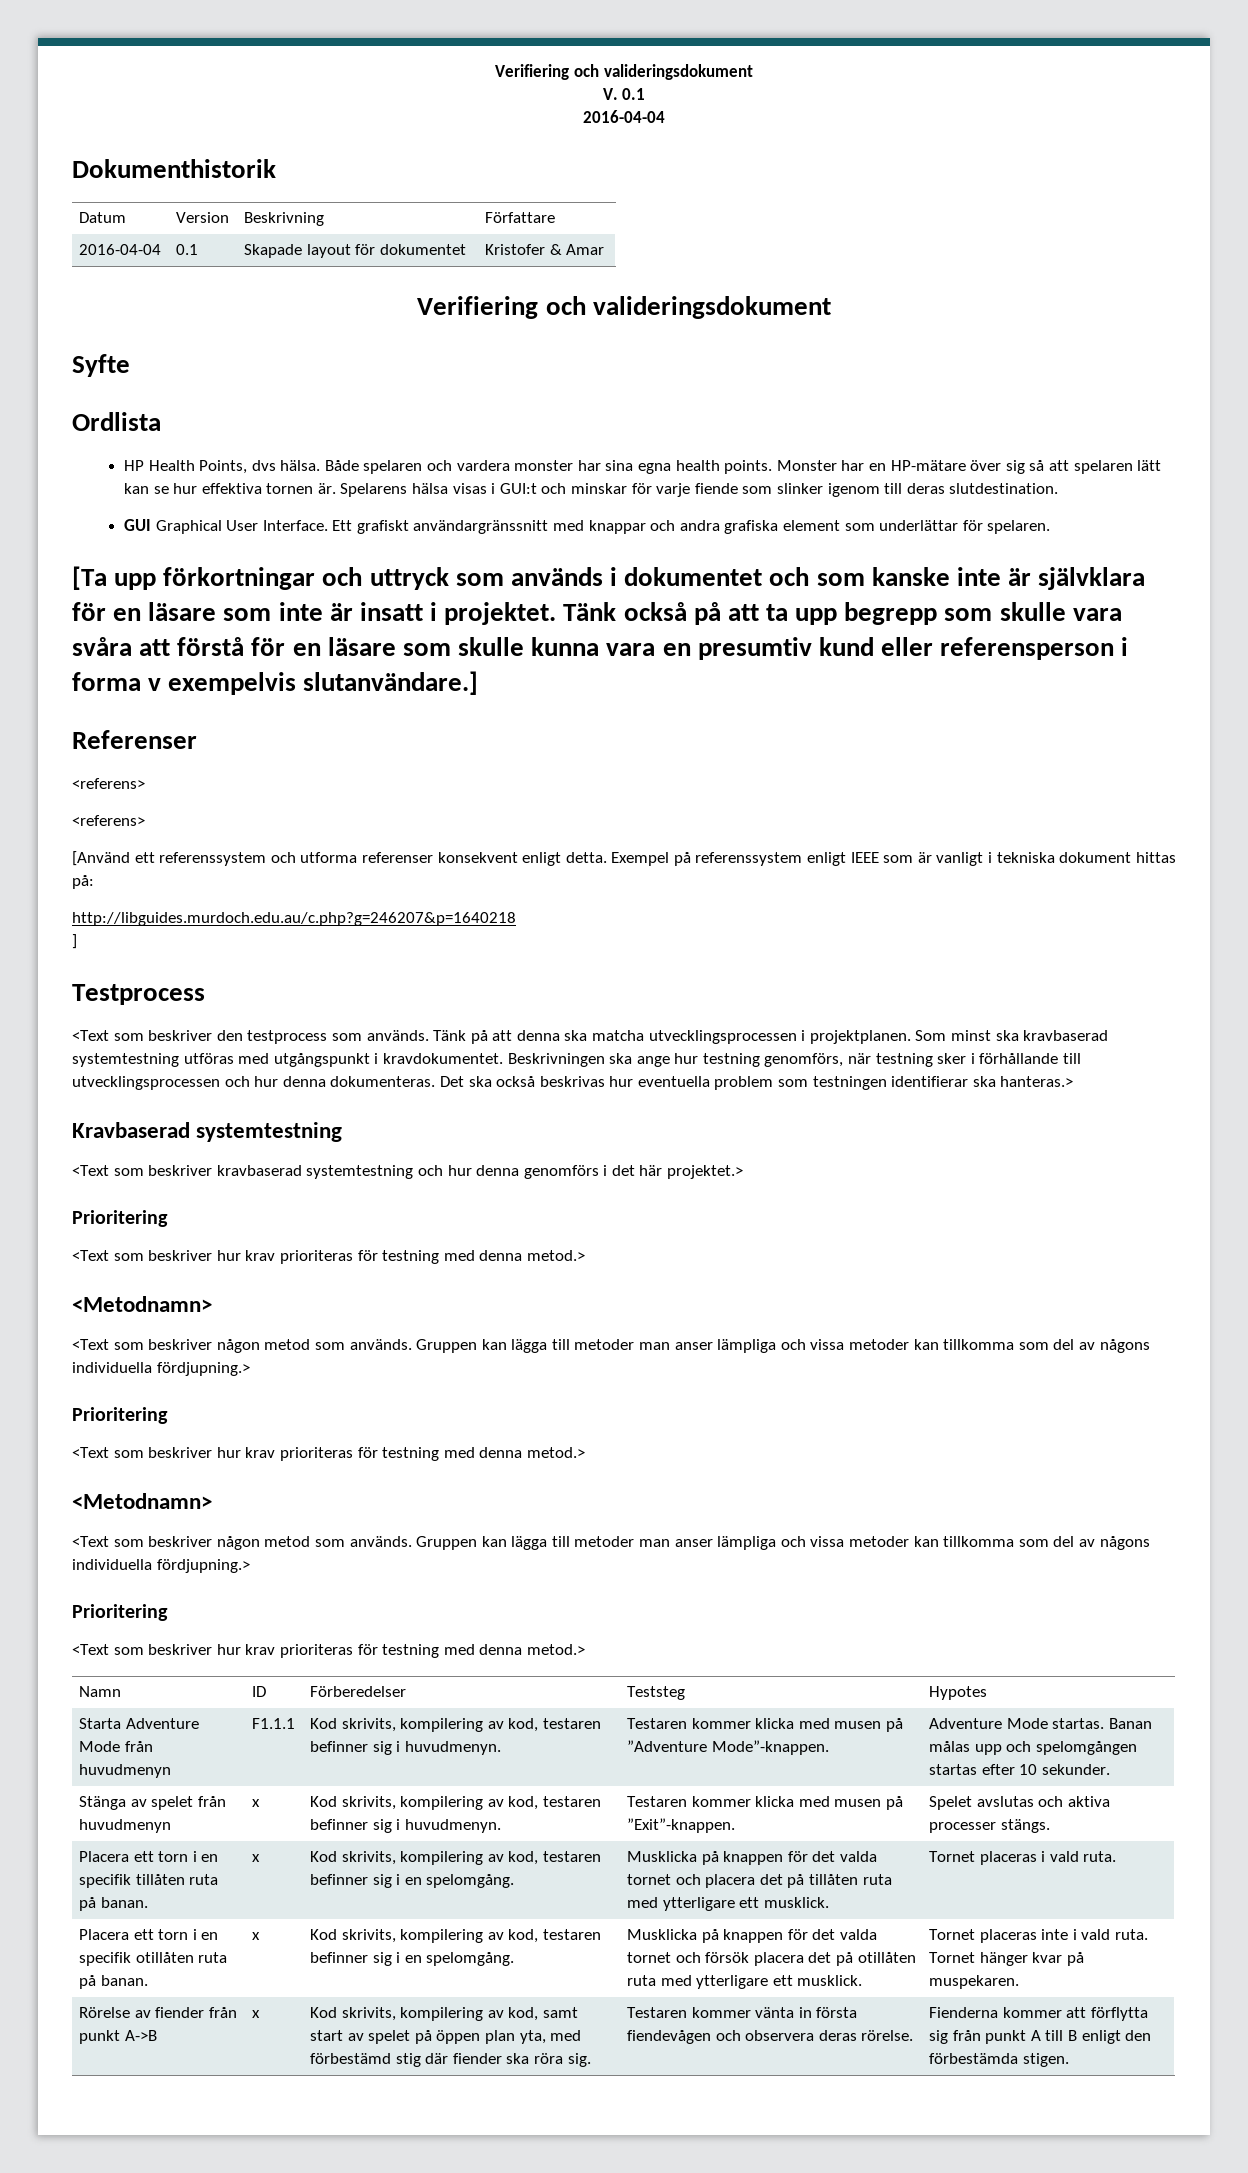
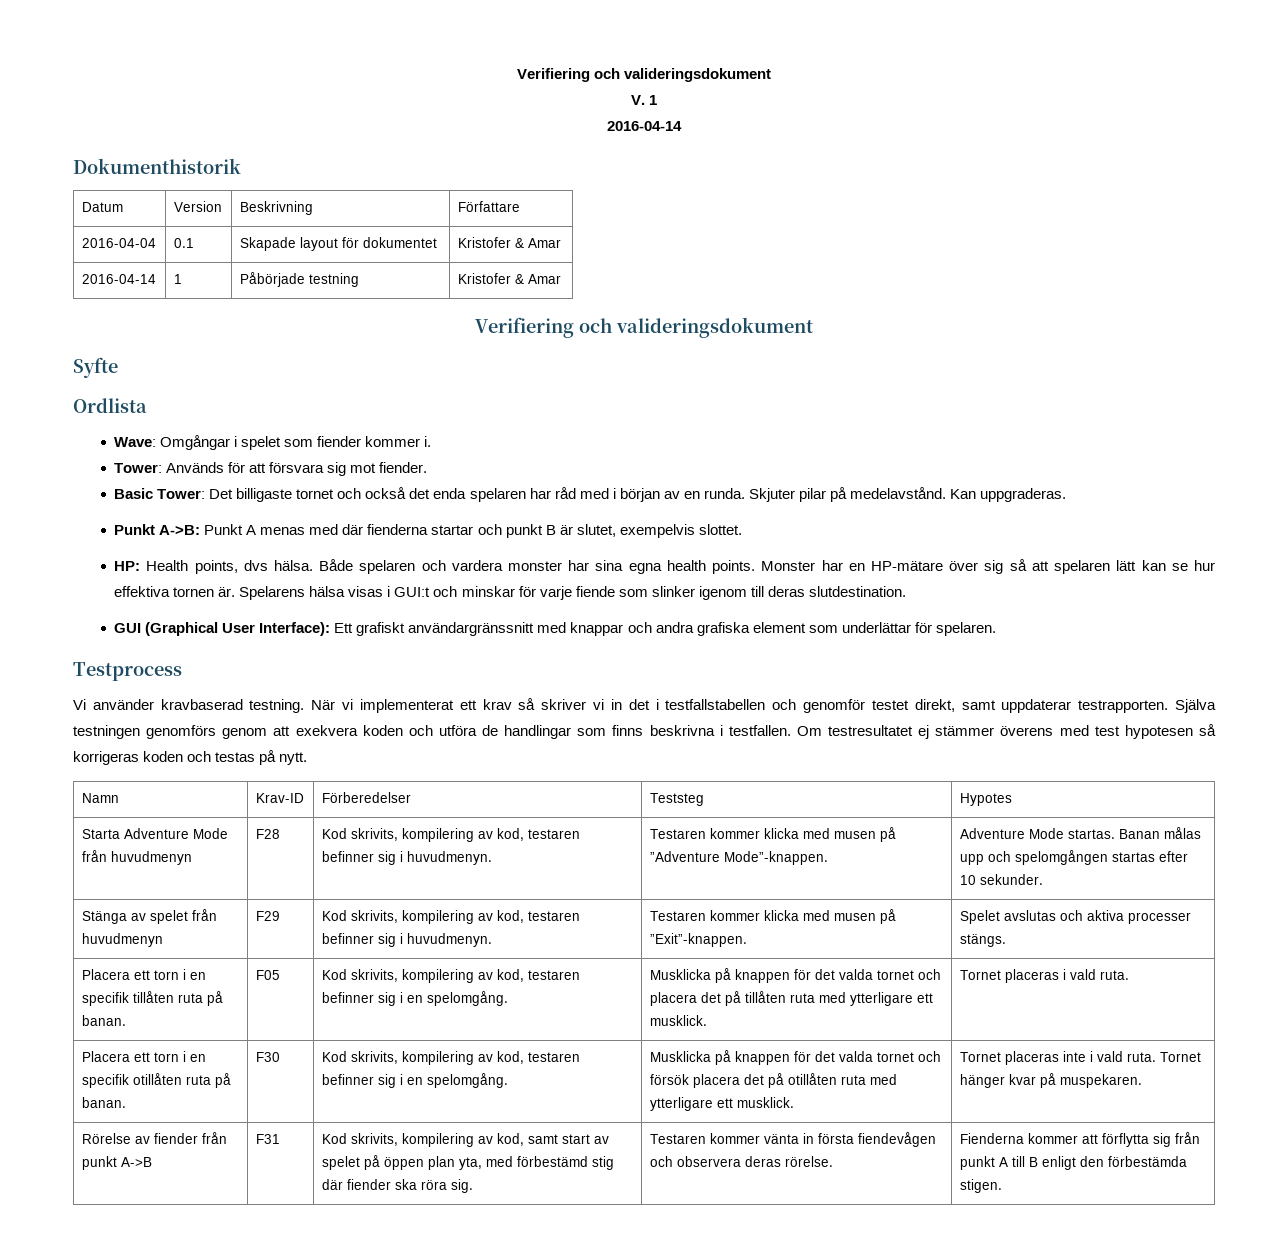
[622,88,646,100] [583,110,665,123] 0.1 // 2016-04-04 -> [649,95,658,105] [607,121,682,131] 1 // 2016-04-14
(605, 249) none -> [81,274,156,284] [173,274,182,284] [239,272,359,287] [457,273,561,284] // 2016-04-14 | 1 | Påbörjade testning | Kristofer & Amar
[123,460,248,474] HP Health Points, -> [114,435,432,450] [114,462,428,476] [114,487,1067,502] [114,524,742,538] [114,560,238,574] Wave: Omgångar i spelet som fiender kommer i. // Tower: Används för att försvara sig mot fiender. // Basic Tower: Det billigaste tornet och också det enda spelaren har råd med i början av en runda. Skjuter pilar på medelavstånd. Kan uppgraderas. // Punkt A->B: Punkt A menas med där fienderna startar och punkt B är slutet, exempelvis slottet. // HP: Health points,
[155,520,328,534] Graphical User Interface. -> [145,622,331,636] (Graphical User Interface):
[72,566,1146,590] [72,602,1122,625] [72,637,1129,660] [72,671,479,695] [72,730,197,749] [72,778,145,789] [72,815,145,826] [72,851,1176,866] [72,875,94,889] [72,912,516,926] [72,934,77,949] [72,984,205,1005] [72,1030,1109,1044] [72,1053,1082,1067] [72,1076,1074,1090] [72,1122,343,1142] [72,1165,744,1179] [72,1210,168,1227] [72,1250,585,1264] [72,1296,212,1312] [72,1339,1150,1353] [72,1362,250,1376] [72,1407,168,1424] [72,1447,585,1461] [72,1493,212,1509] [72,1536,1150,1550] [72,1559,250,1573] [72,1604,168,1621] [72,1644,585,1658] [Ta upp förkortningar och uttryck som används i dokumentet och som kanske inte är självklara för en läsare som inte är insatt i projektet. Tänk också på att ta upp begrepp som skulle vara svåra att förstå för en läsare som skulle kunna vara en presumtiv kund eller referensperson i forma v exempelvis slutanvändare.] // Referenser // <referens> // <referens> // [Använd ett referenssystem och utforma referenser konsekvent enligt detta. Exempel på referenssystem enligt IEEE som är vanligt i tekniska dokument hittas på: // http://libguides.murdoch.edu.au/c.php?g=246207&p=1640218 // ] // Testprocess // <Text som beskriver den testprocess som används. Tänk på att denna ska matcha utvecklingsprocessen i projektplanen. Som minst ska kravbaserad systemtestning utföras med utgångspunkt i kravdokumentet. Beskrivningen ska ange hur testning genomförs, när testning sker i förhållande till utvecklingsprocessen och hur denna dokumenteras. Det ska också beskrivas hur eventuella problem som testningen identifierar ska hanteras.> // Kravbaserad systemtestning // <Text som beskriver kravbaserad systemtestning och hur denna genomförs i det här projektet.> // Prioritering // <Text som beskriver hur krav prioriteras för testning med denna metod.> // <Metodnamn> // <Text som beskriver någon metod som används. Gruppen kan lägga till metoder man anser lämpliga och vissa metoder kan tillkomma som del av någons individuella fördjupning.> // Prioritering // <Text som beskriver hur krav prioriteras för testning med denna metod.> // <Metodnamn> // <Text som beskriver någon metod som används. Gruppen kan lägga till metoder man anser lämpliga och vissa metoder kan tillkomma som del av någons individuella fördjupning.> // Prioritering // <Text som beskriver hur krav prioriteras för testning med denna metod.> -> [73,662,182,681] [73,698,1217,713] [73,724,1217,739] [73,750,308,765] Testprocess // Vi använder kravbaserad testning. När vi implementerat ett krav så skriver vi in det i testfallstabellen och genomför testet direkt, samt uppdaterar testrapporten. Själva testningen genomförs genom att exekvera koden och utföra de handlingar som finns beskrivna i testfallen. Om testresultatet ej stämmer överens med test hypotesen så korrigeras koden och testas på nytt.
[252,1686,267,1697] ID -> [255,793,304,803] Krav-ID
[252,1718,296,1729] F1.1.1 -> [255,829,280,839] F28
[252,1799,261,1807] x -> [255,911,280,921] F29
[252,1854,261,1862] x -> [255,970,280,980] F05
[252,1932,261,1940] x -> [255,1052,280,1062] F30
[252,2010,261,2018] x -> [255,1134,280,1144] F31

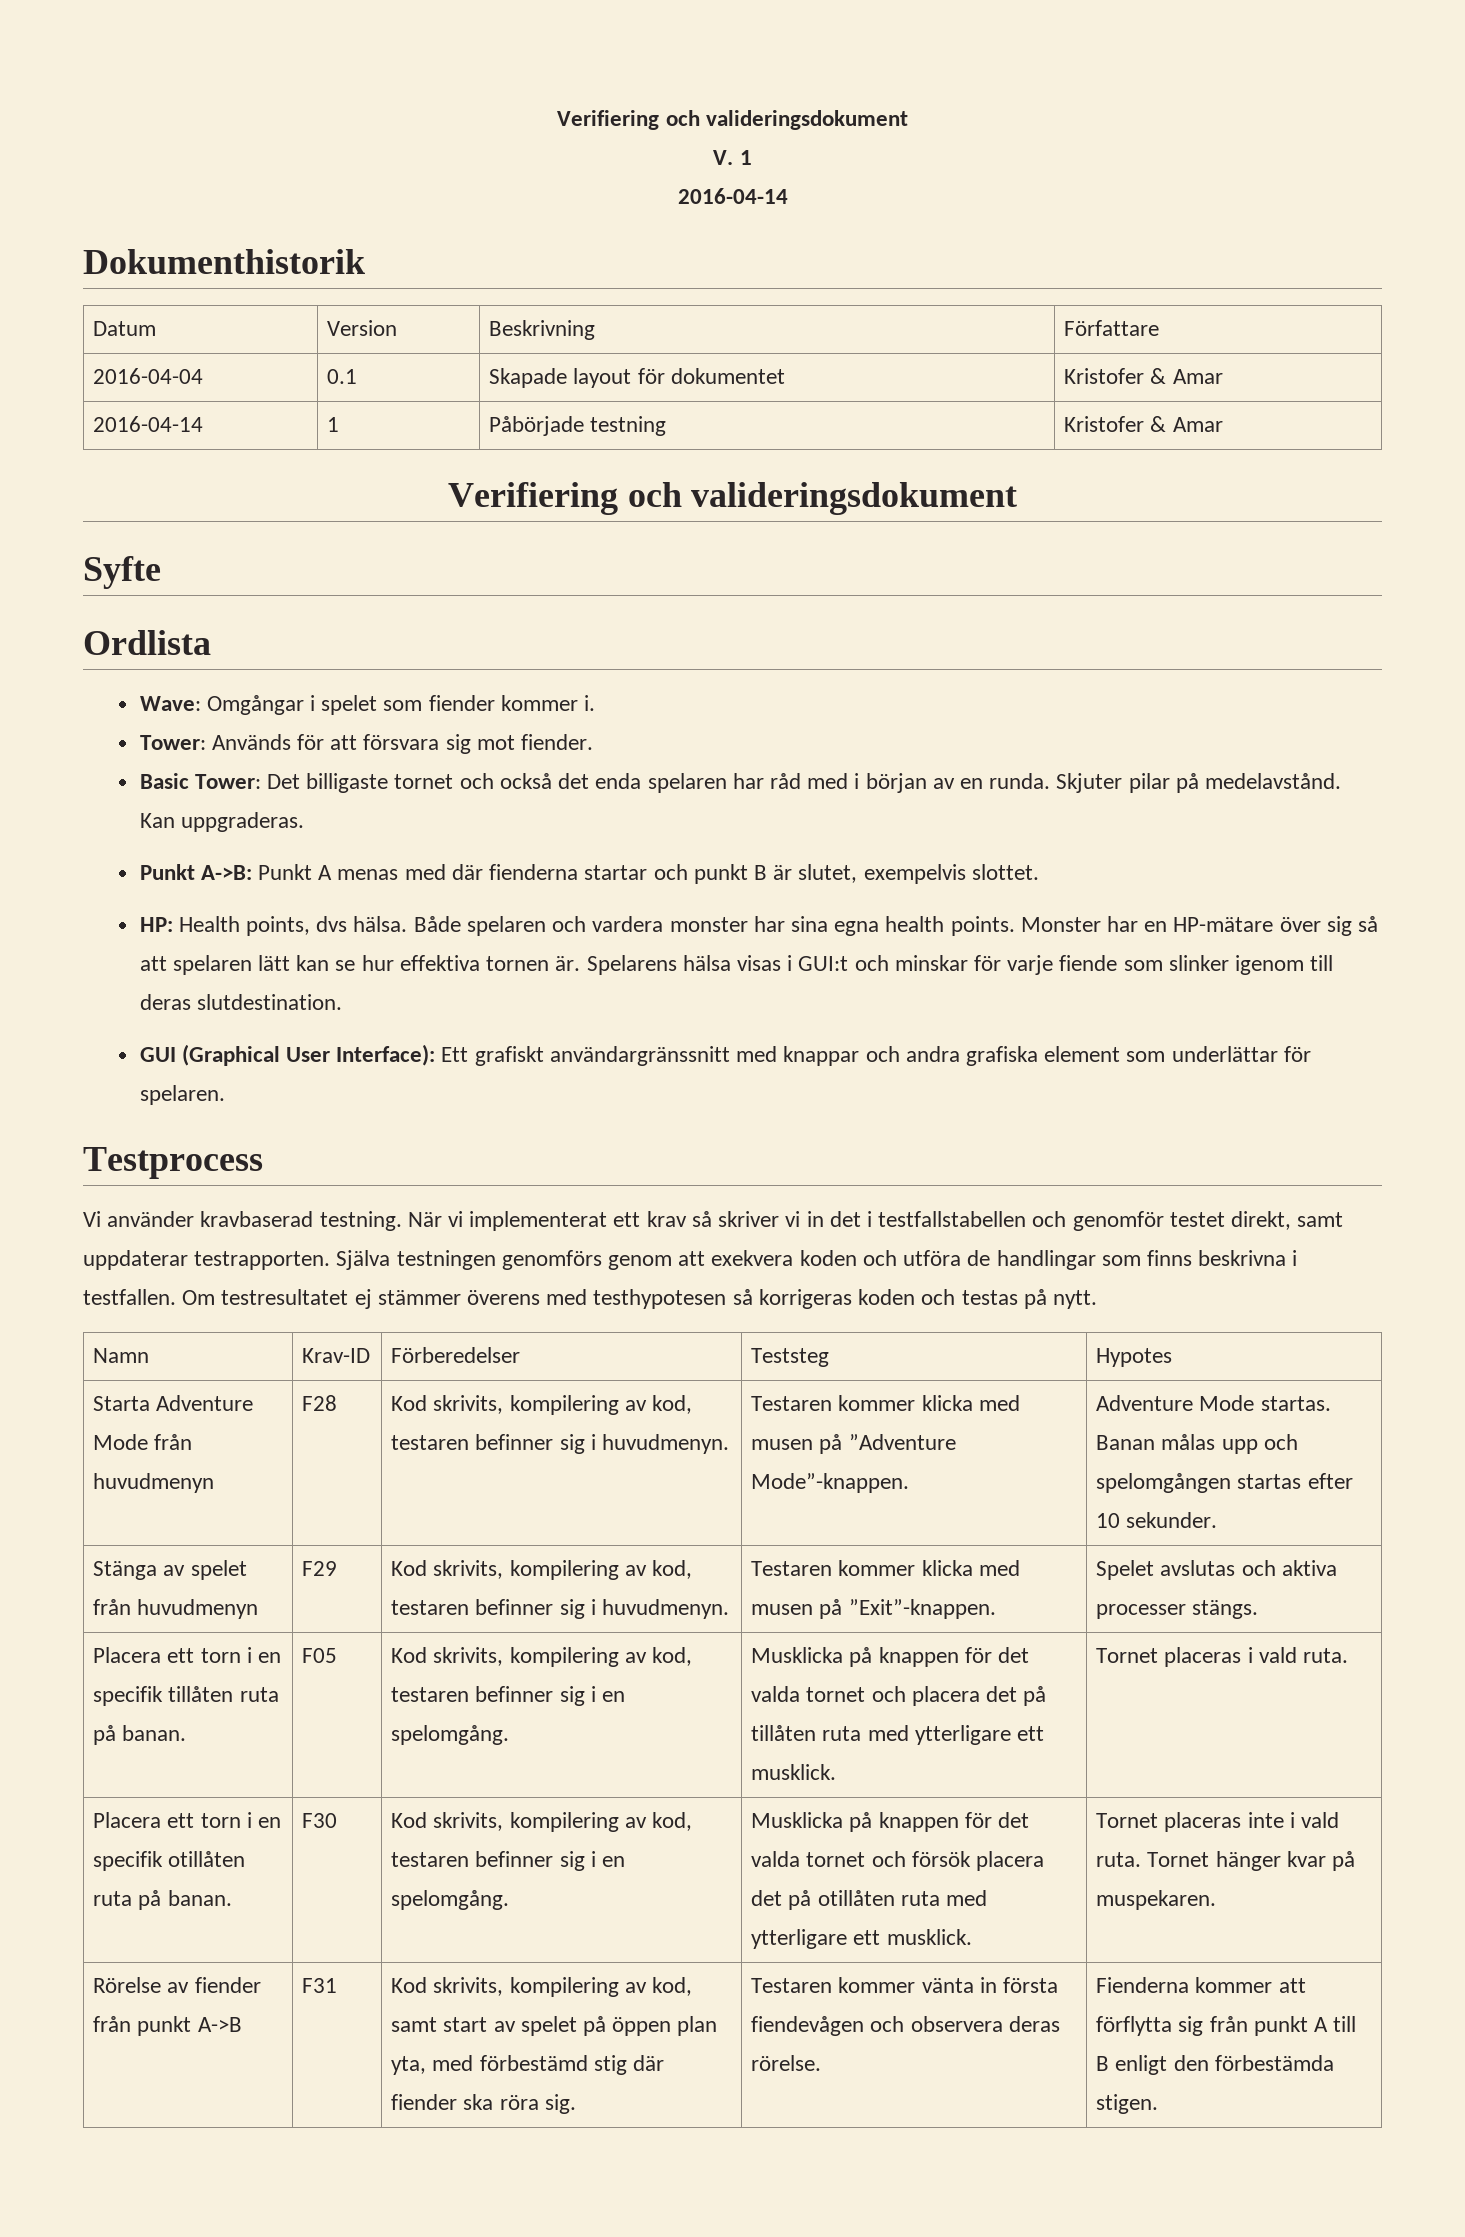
[1094,725,1193,739] test hypotesen -> [593,1289,727,1309] testhypotesen

